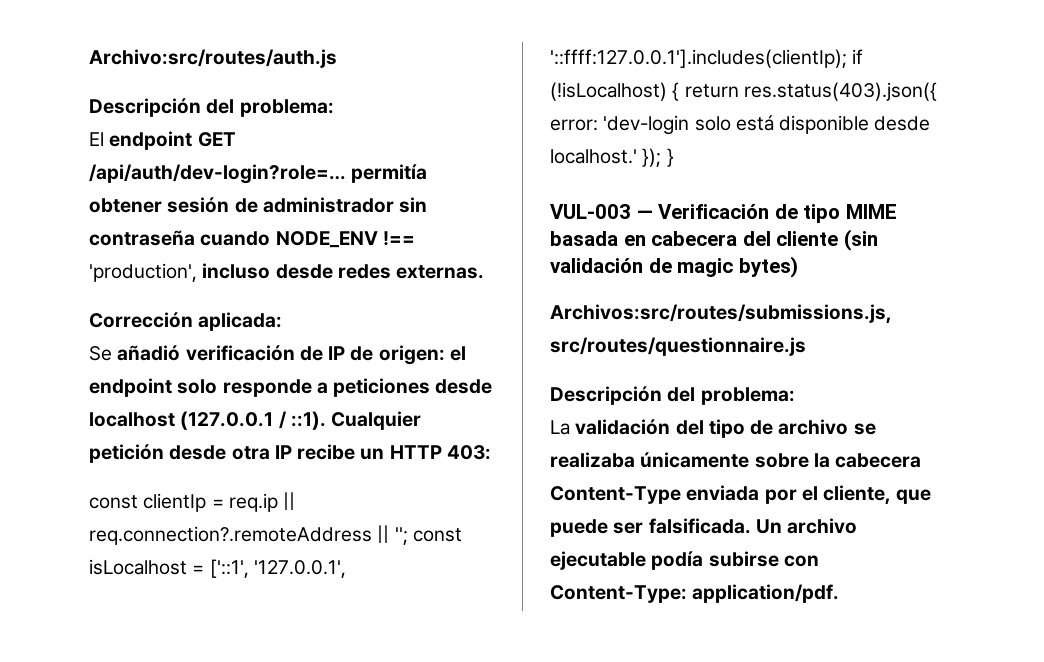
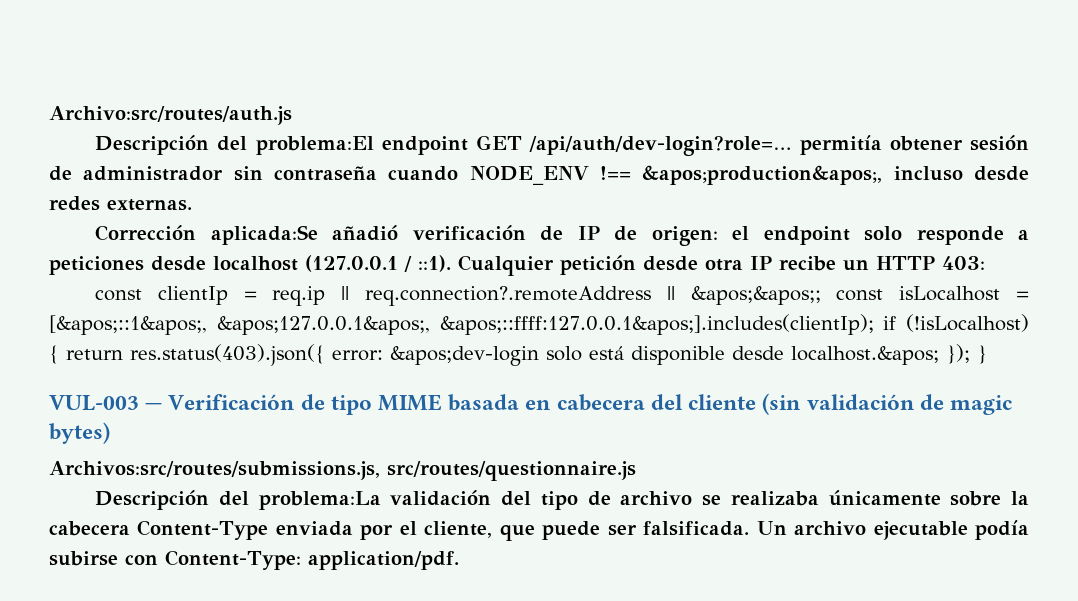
[239,99,334,117] [89,132,104,146] problema: // El -> [255,136,374,155] problema:El
[89,263,197,282] 'production', -> [642,165,883,185] &apos;production&apos;,
[198,312,283,331] [89,346,112,361] aplicada: // Se -> [210,225,318,245] aplicada:Se
[394,527,408,545] ''; -> [690,285,821,305] &apos;&apos;;
[209,559,346,578] [550,49,847,68] ['::1', '127.0.0.1', '::ffff:127.0.0.1'].includes(clientIp); -> [49,314,874,335] [&apos;::1&apos;, &apos;127.0.0.1&apos;, &apos;::ffff:127.0.0.1&apos;].includes(clientIp);
[603,115,690,135] 'dev-login -> [390,345,539,366] &apos;dev-login
[550,149,637,164] localhost.' -> [791,345,939,365] localhost.&apos;
[700,387,795,405] [550,420,570,435] problema: // La -> [258,491,381,510] problema:La

